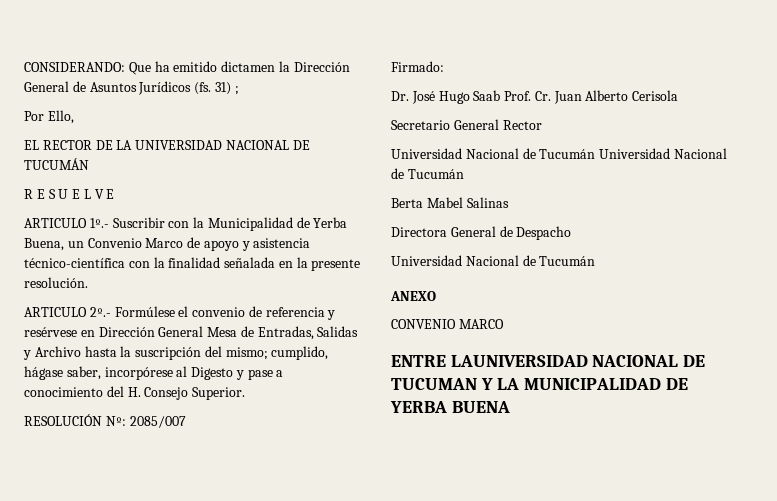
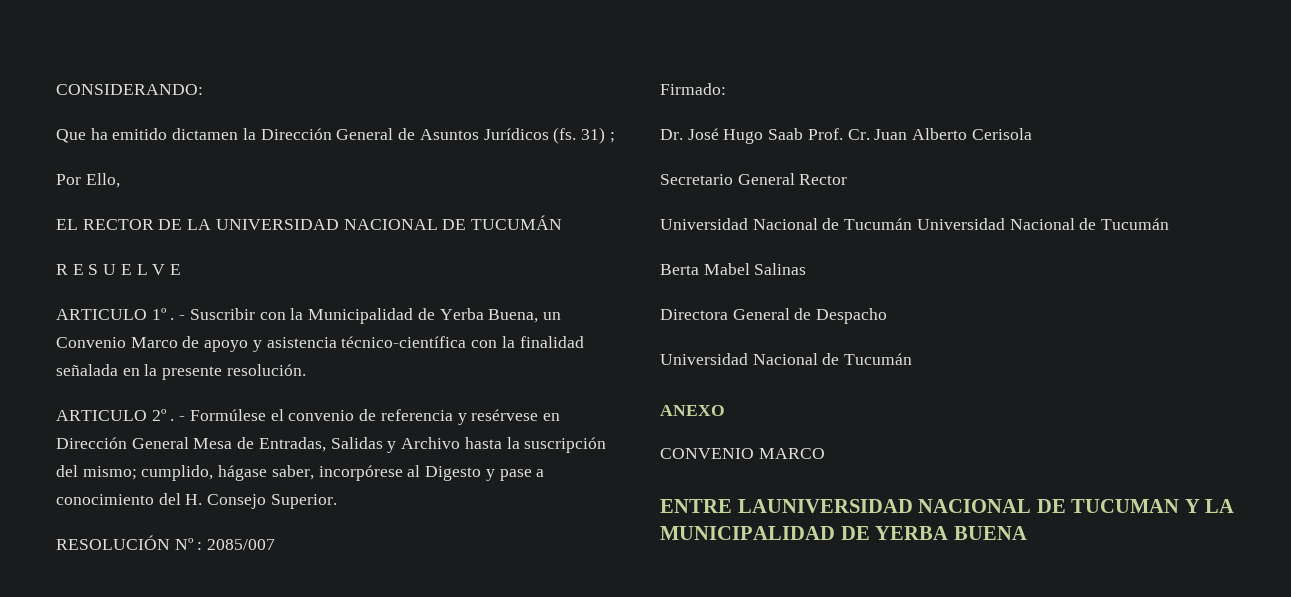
(125, 67) none -> (203, 89) //
[89,218,109,228] 1º.- -> [151,308,186,320] 1º . -
[89,307,111,317] 2º.- -> [151,409,186,421] 2º . -
[105,416,126,426] Nº: -> [174,538,203,550] Nº :

